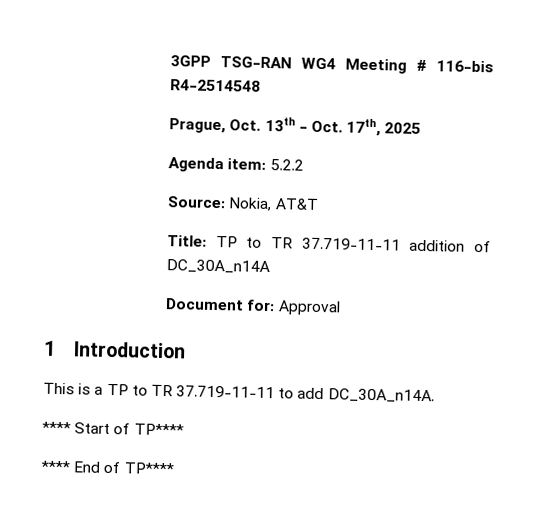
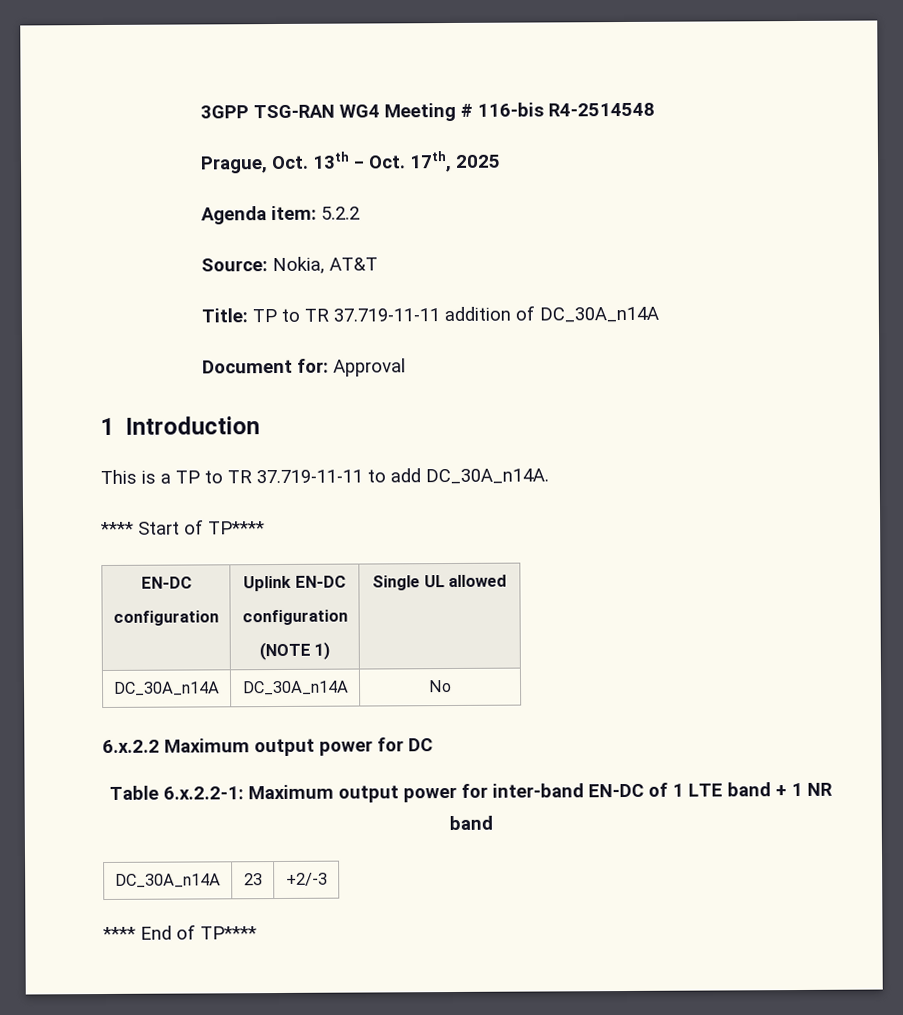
(184, 429) none -> [140,576,192,589] [113,610,219,626] [243,575,346,592] [241,609,348,626] [258,641,331,661] [372,574,507,591] [113,681,220,696] [241,680,349,696] [428,680,452,693] [102,737,433,757] [109,782,833,803] [448,815,493,831] [115,873,221,888] [243,873,263,886] [285,872,328,886] // EN-DC // configuration | Uplink EN-DC // configuration // (NOTE 1) | Single UL allowed // DC_30A_n14A | DC_30A_n14A | No // 6.x.2.2 Maximum output power for DC // Table 6.x.2.2-1: Maximum output power for inter-band EN-DC of 1 LTE band + 1 NR band // DC_30A_n14A | 23 | +2/-3

